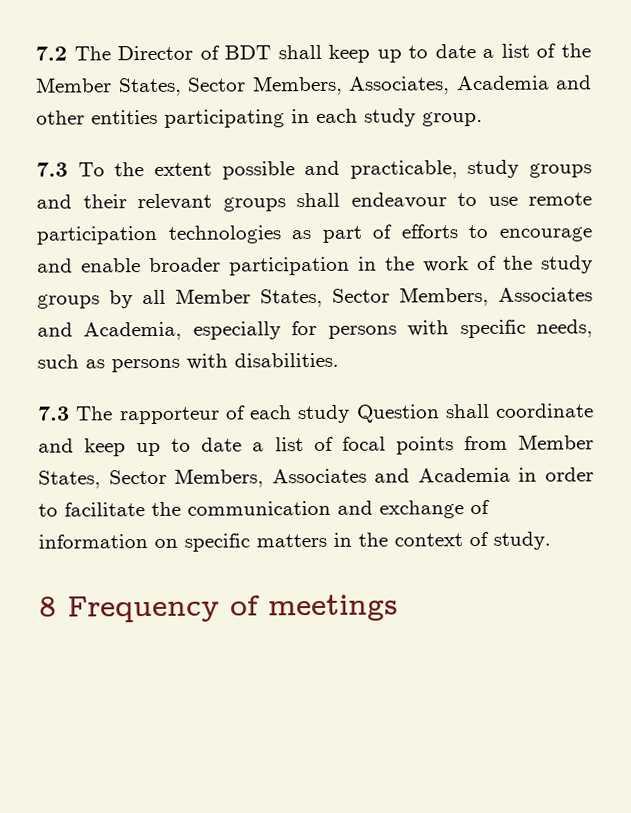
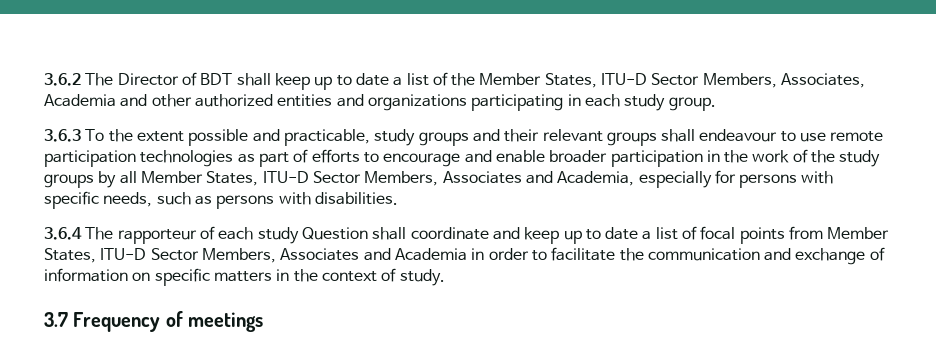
[35,46,67,61] 7.2 -> [44,73,81,86] 3.6.2
(182, 87) none -> [601,73,648,85] ITU-D
[91,109,158,125] entities -> [194,94,467,111] authorized entities and organizations
[36,162,68,177] 7.3 -> [44,129,81,142] 3.6.3
(323, 298) none -> [262,171,309,183] ITU-D
[37,406,70,421] 7.3 -> [44,227,82,240] 3.6.4
(101, 479) none -> [100,248,147,260] ITU-D
[39,596,57,617] 8 -> [44,312,68,327] 3.7

